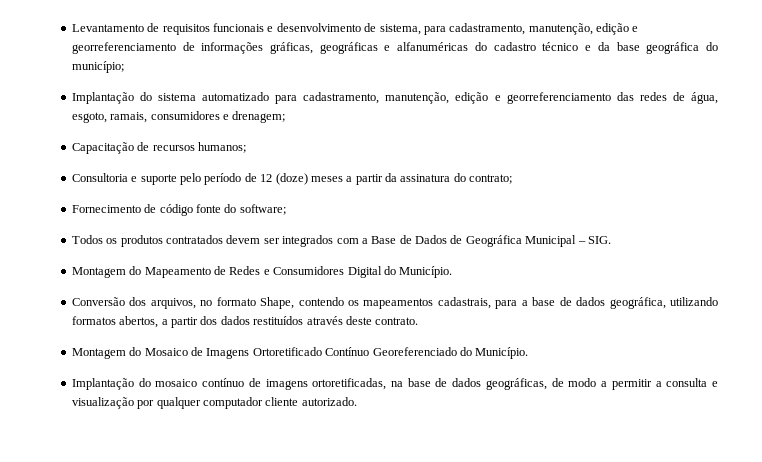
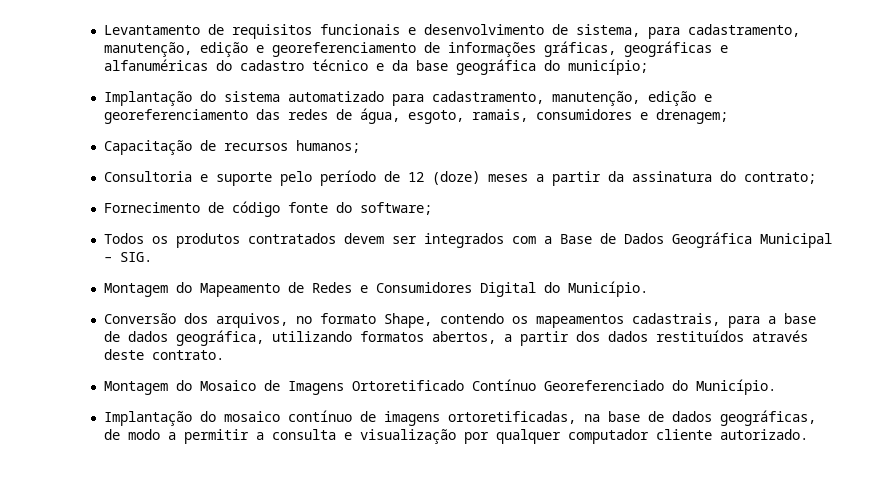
[71,42,176,54] georreferenciamento -> [271,42,416,57] georeferenciamento
[506,92,611,104] georreferenciamento -> [103,109,248,124] georeferenciamento
[450,235,463,244] de -> (664, 238) none

